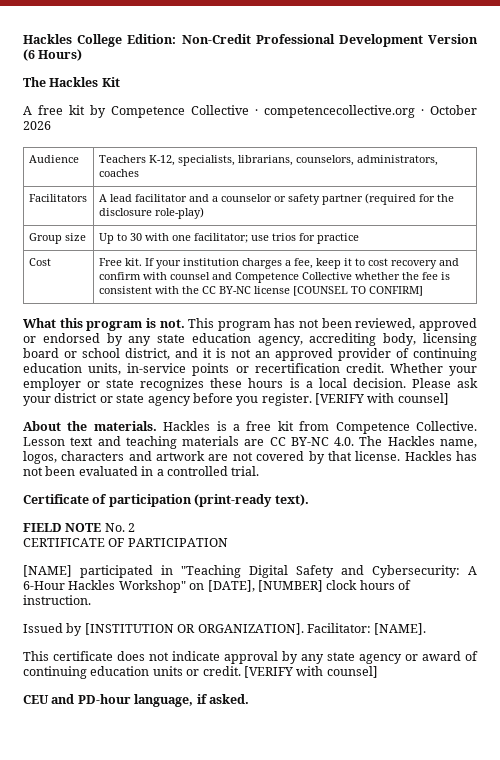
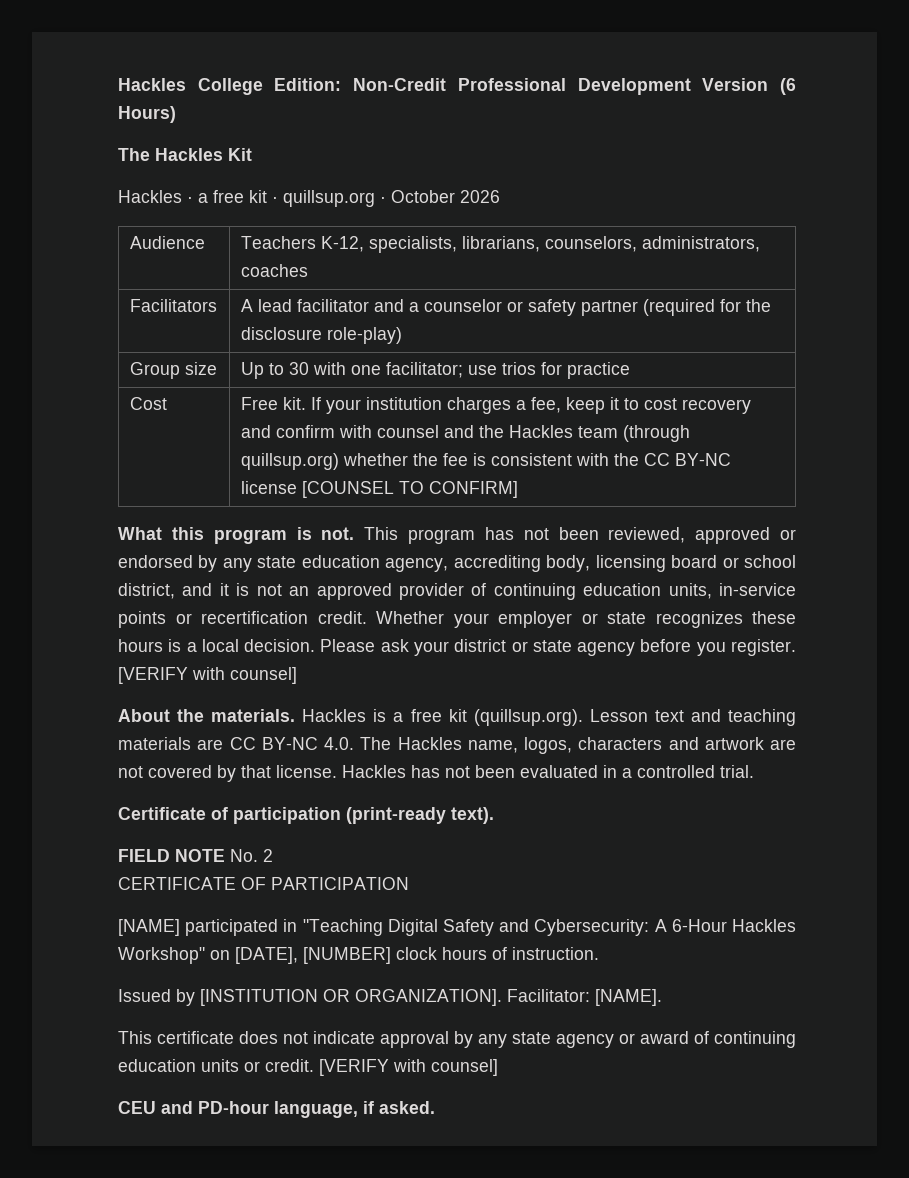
[23,105,415,118] A free kit by Competence Collective · competencecollective.org -> [118,190,375,207] Hackles · a free kit · quillsup.org
[234,272,352,283] Competence Collective -> [478,425,690,442] [240,453,339,470] the Hackles team (through quillsup.org)
[299,421,477,434] from Competence Collective. -> [473,709,583,726] (quillsup.org).

